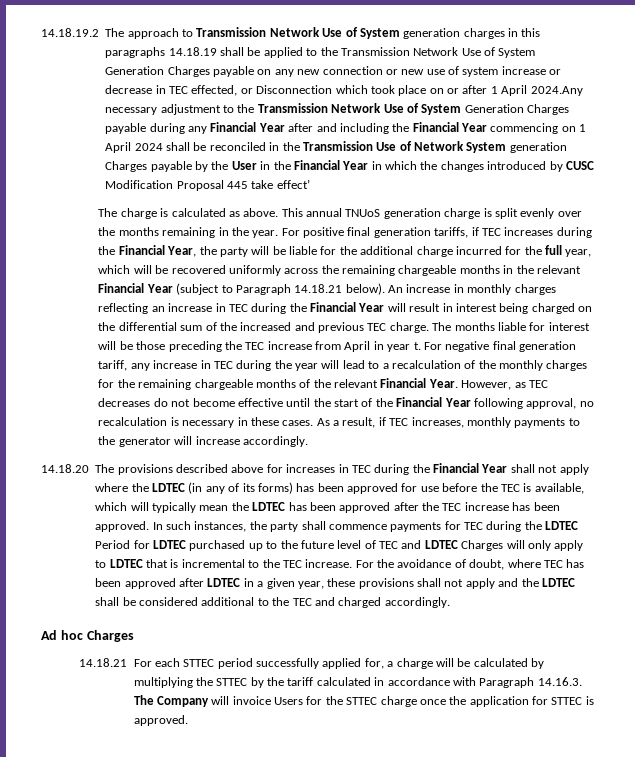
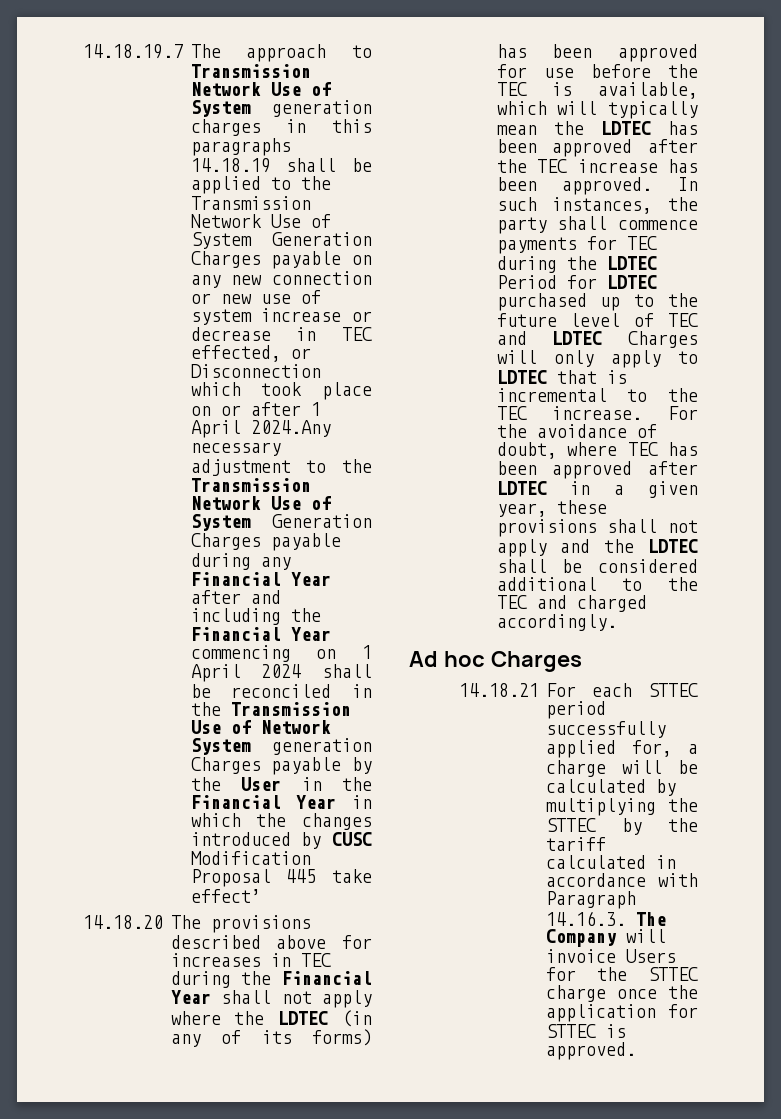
[41,28,99,37] 14.18.19.2 -> [83,44,183,59] 14.18.19.7
[98,208,582,219] [98,227,592,238] [98,245,592,257] [98,265,581,276] [98,283,556,295] [98,302,593,314] [98,322,590,333] [98,341,577,352] [98,360,588,371] [98,378,548,390] [98,397,594,409] [98,417,580,428] [98,436,308,447] // The charge is calculated as above. This annual TNUoS generation charge is split evenly over the months remaining in the year. For positive final generation tariffs, if TEC increases during the Financial Year, the party will be liable for the additional charge incurred for the full year, which will be recovered uniformly across the remaining chargeable months in the relevant Financial Year (subject to Paragraph 14.18.21 below). An increase in monthly charges reflecting an increase in TEC during the Financial Year will result in interest being charged on the differential sum of the increased and previous TEC charge. The months liable for interest will be those preceding the TEC increase from April in year t. For negative final generation tariff, any increase in TEC during the year will lead to a recalculation of the monthly charges for the remaining chargeable months of the relevant Financial Year. However, as TEC decreases do not become effective until the start of the Financial Year following approval, no recalculation is necessary in these cases. As a result, if TEC increases, monthly payments to the generator will increase accordingly. -> (261, 896) none

